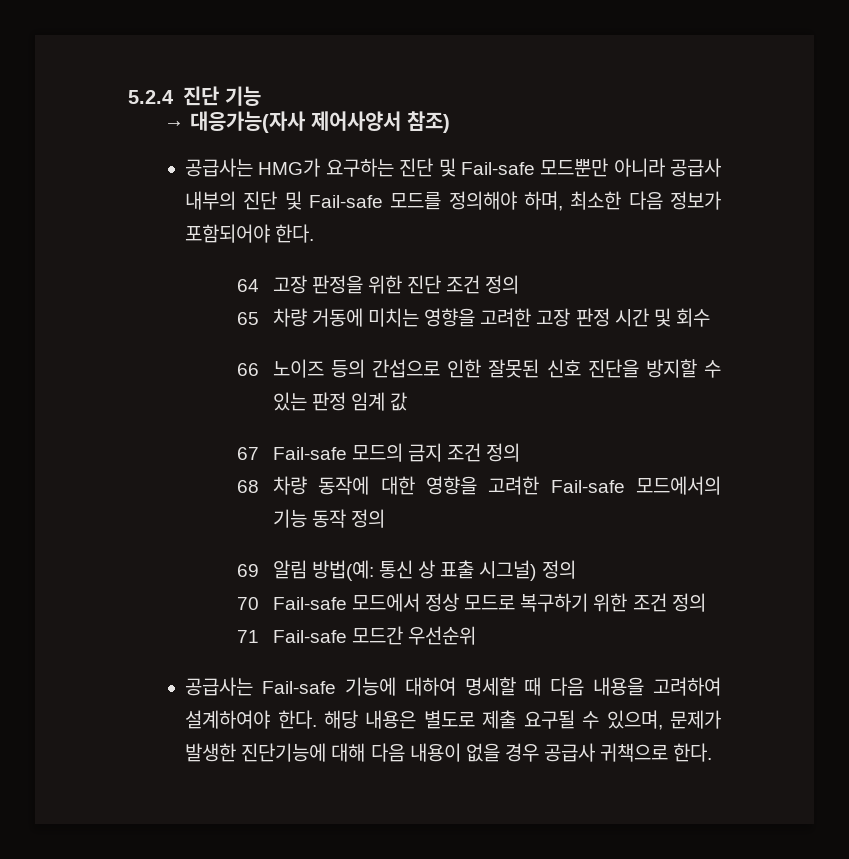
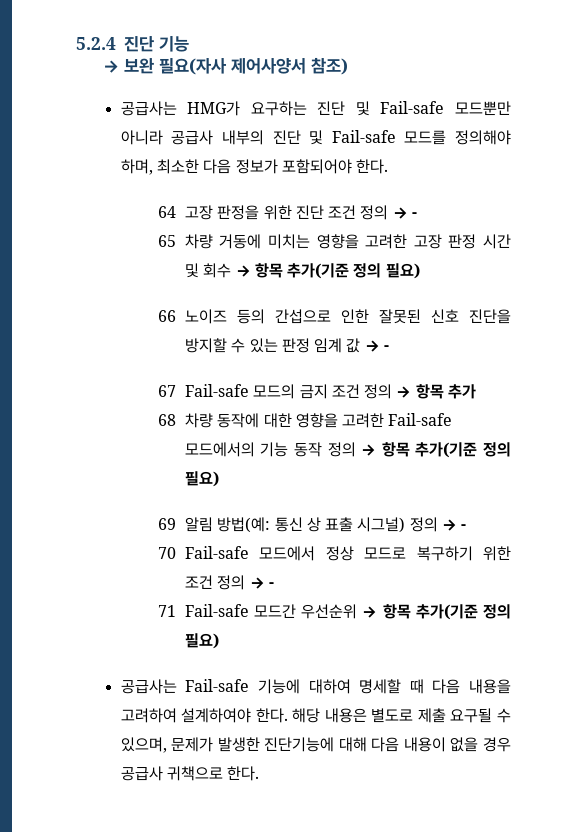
[190,111,306,133] 대응가능(자사 -> [124,58,228,75] 보완 필요(자사
(520, 284) none -> [392,207,418,219] → -
(710, 317) none -> [235,263,420,279] → 항목 추가(기준 정의 필요)
(408, 401) none -> [364,340,390,352] → -
(521, 452) none -> [396,384,477,399] → 항목 추가
(386, 518) none -> [361,442,511,458] [184,471,219,487] → 항목 추가(기준 정의 필요)
(576, 569) none -> [442,519,467,531] → -
(706, 602) none -> [249,577,274,589] → -
(477, 635) none -> [362,604,511,620] [184,633,219,649] → 항목 추가(기준 정의 필요)

